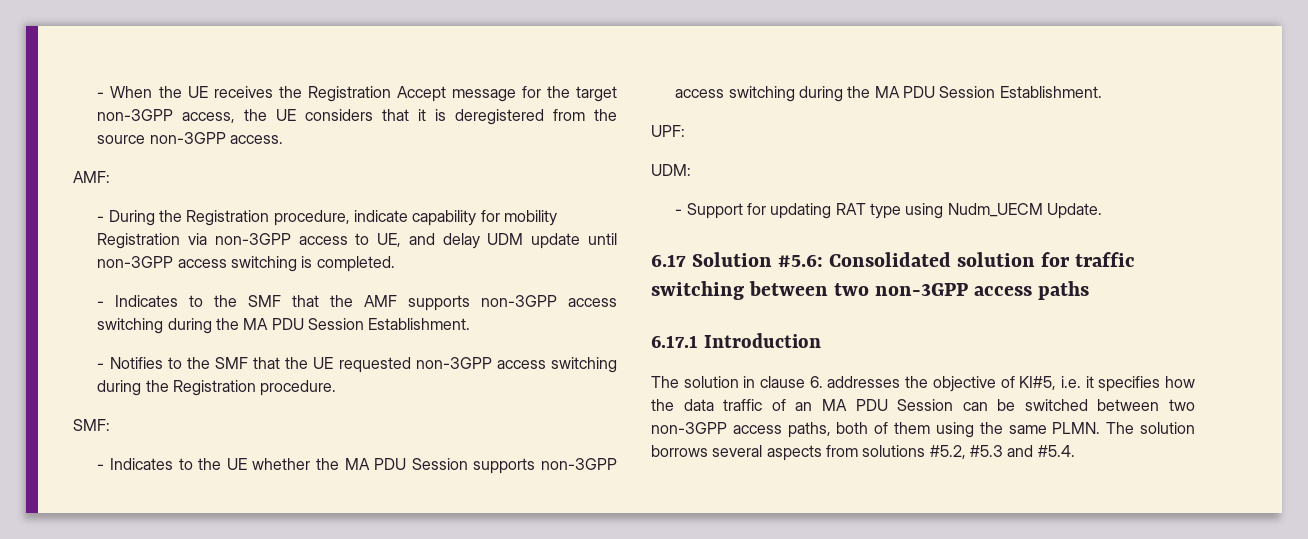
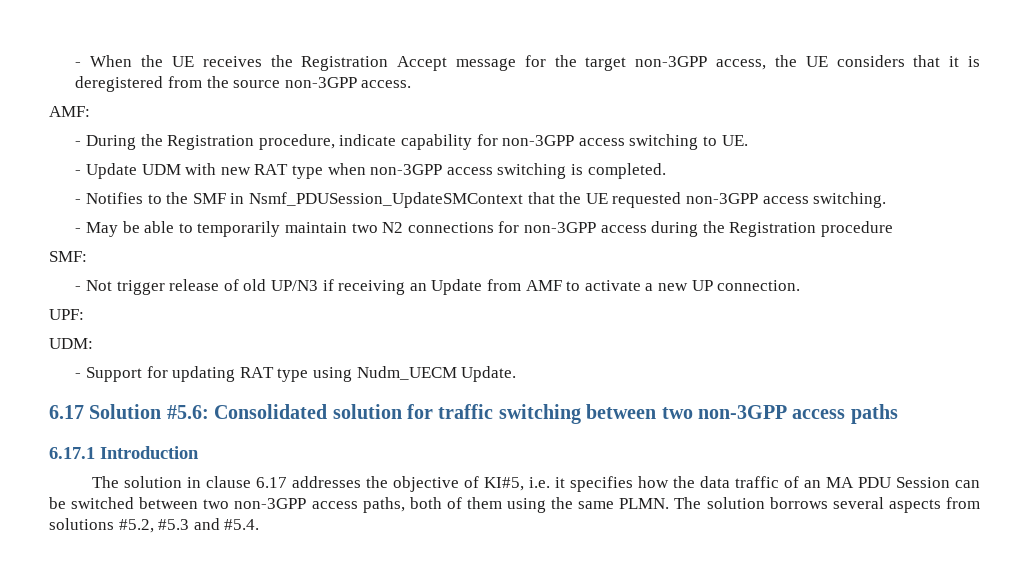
[503,210,557,226] [97,233,617,249] mobility Registration via non-3GPP access to UE, and delay UDM update until -> [502,134,748,150] [75,163,366,179] non-3GPP access switching to UE. // - Update UDM with new RAT type when
[97,295,617,311] [97,318,471,334] // - Indicates to the SMF that the AMF supports non-3GPP access switching during the MA PDU Session Establishment. -> (666, 171) none
(248, 363) none -> [230,192,524,208] in Nsmf_PDUSession_UpdateSMContext
[551,357,617,373] switching -> [813,192,887,208] [75,221,647,237] switching. // - May be able to temporarily maintain two N2 connections for non-3GPP access
[260,380,337,396] procedure. -> [820,221,893,237] procedure
[109,458,617,474] [675,86,1102,102] Indicates to the UE whether the MA PDU Session supports non-3GPP access switching during the MA PDU Session Establishment. -> [86,279,801,295] Not trigger release of old UP/N3 if receiving an Update from AMF to activate a new UP connection.
[809,376,823,388] 6. -> [256,477,288,488] 6.17

